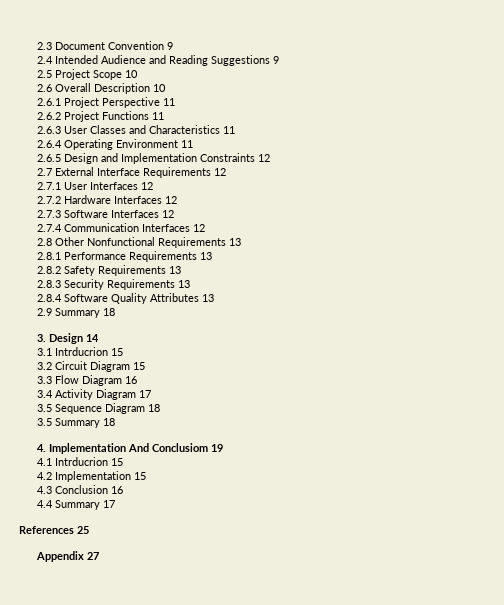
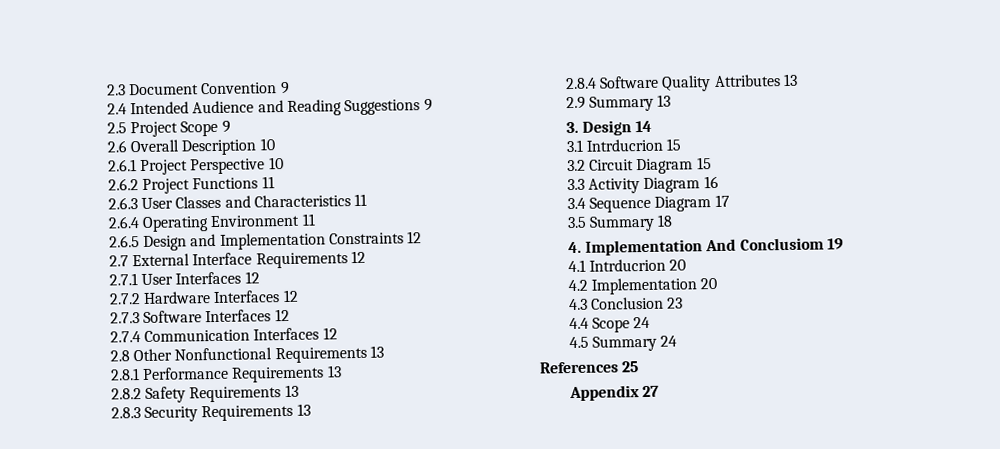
[125,70,139,78] 10 -> [221,120,231,133] 9
[163,98,176,106] 11 -> [268,157,284,170] 10
[103,308,116,316] 18 -> [657,94,672,107] 13
[55,375,80,384] Flow -> [588,178,641,194] Activity
[55,389,94,400] Activity -> [589,196,652,213] Sequence
[37,403,161,414] // 3.5 Sequence Diagram 18 -> (730, 200) none
[111,458,124,466] 15 -> [669,259,687,271] 20
[134,472,147,480] 15 -> [700,277,718,290] 20
[111,486,124,494] 16 -> [667,297,684,309] 23
[55,500,116,510] Summary 17 -> [592,316,651,333] [568,335,678,352] Scope 24 // 4.5 Summary 24

